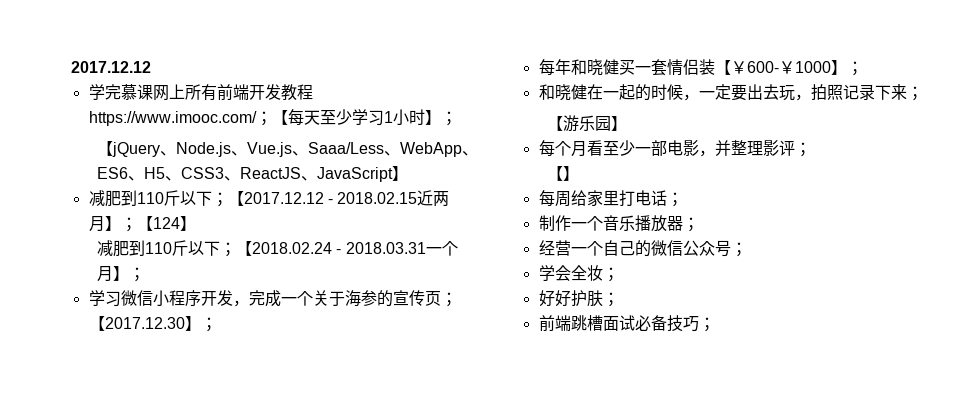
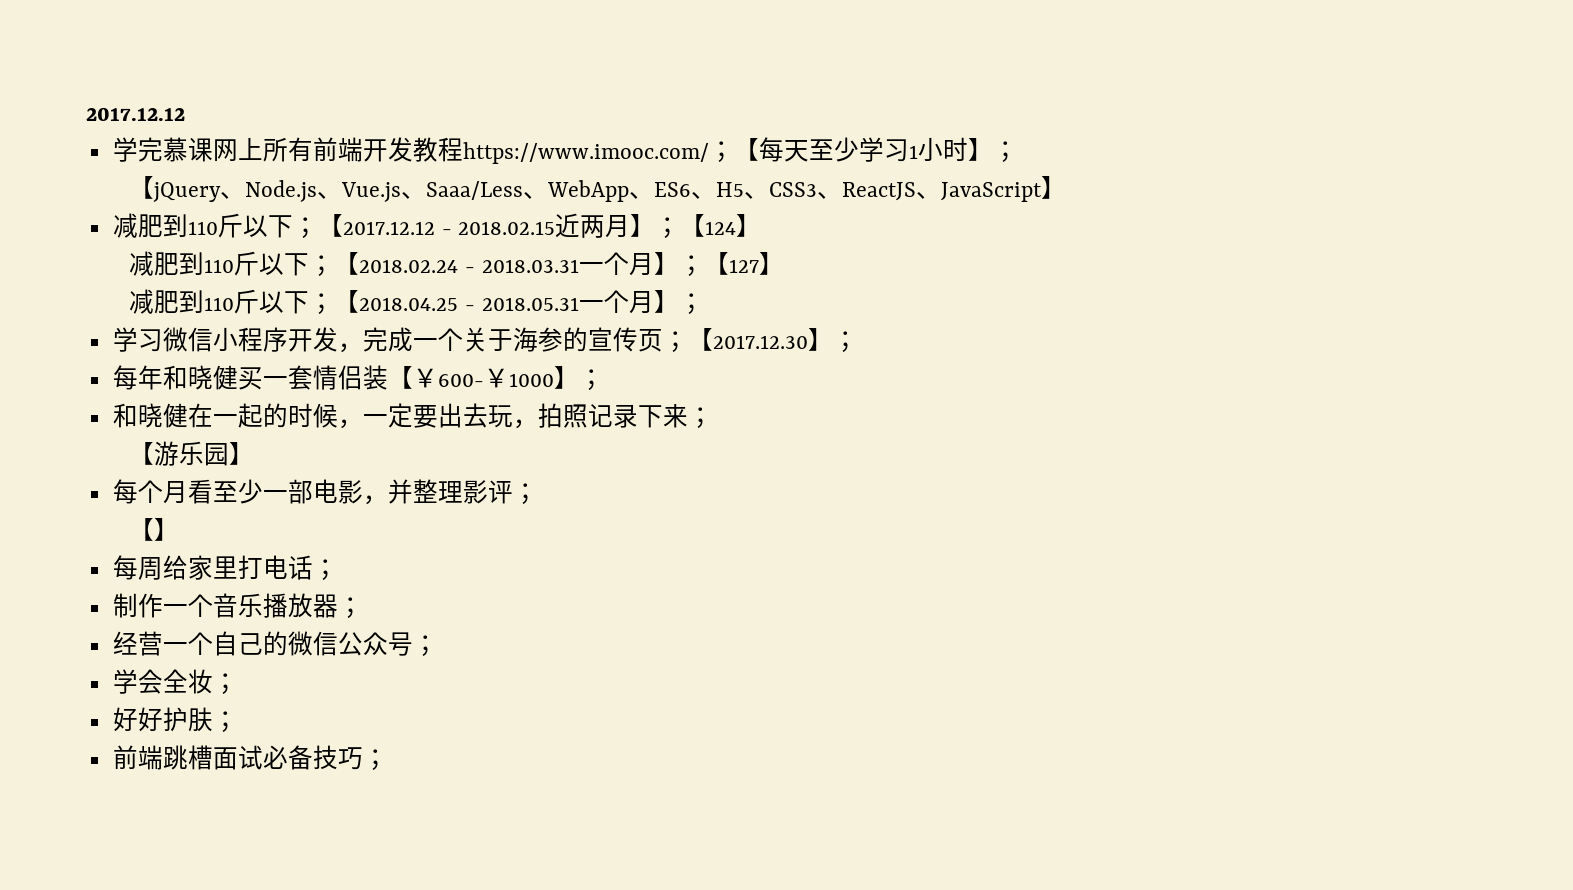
(145, 274) none -> [703,252,784,275] [129,289,704,315] 【127】 // 减肥到110斤以下；【2018.04.25 - 2018.05.31一个月】；

